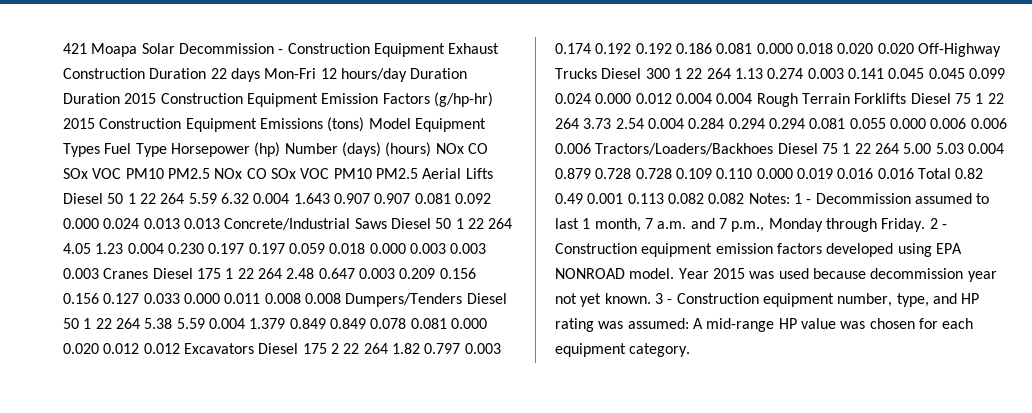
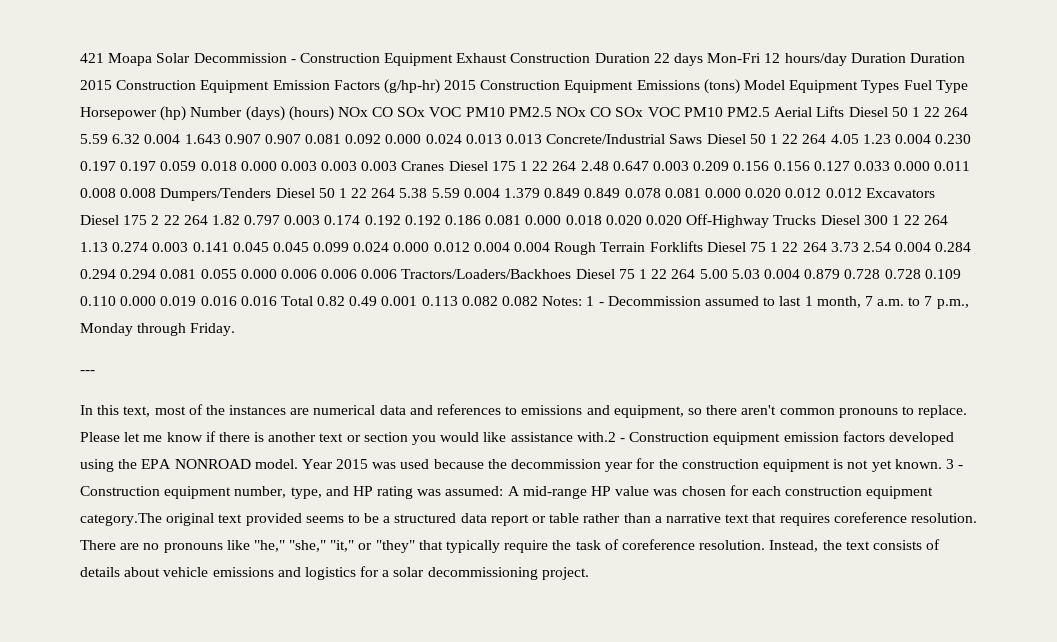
[690,218,715,229] and -> [908,297,921,306] to
[929,218,938,229] 2 -> [80,370,95,374] [80,404,968,418] [80,431,616,445] // --- // In this text, most of the instances are numerical data and references to emissions and equipment, so there aren't common pronouns to replace. Please let me know if there is another text or section you would like assistance with.2
(932, 250) none -> [118,459,138,469] the
(866, 273) none -> [487,459,507,469] the
(997, 276) none -> [636,458,844,472] for the construction equipment is
[555,343,691,357] equipment category. -> [785,486,934,499] [80,512,977,526] [80,539,941,553] [80,566,589,580] construction equipment category.The original text provided seems to be a structured data report or table rather than a narrative text that requires coreference resolution. There are no pronouns like "he," "she," "it," or "they" that typically require the task of coreference resolution. Instead, the text consists of details about vehicle emissions and logistics for a solar decommissioning project.

